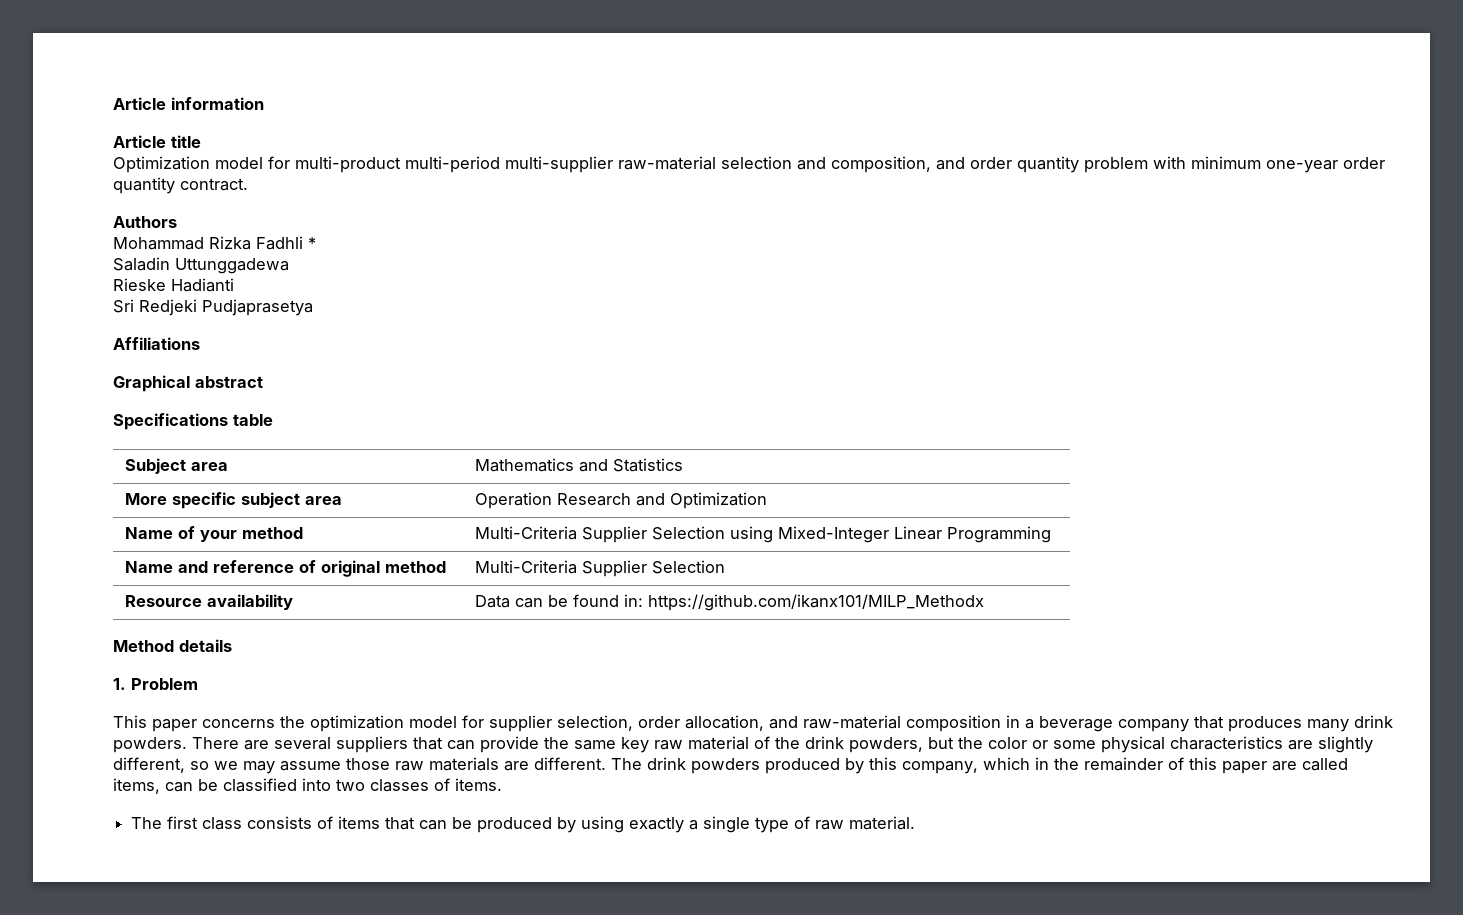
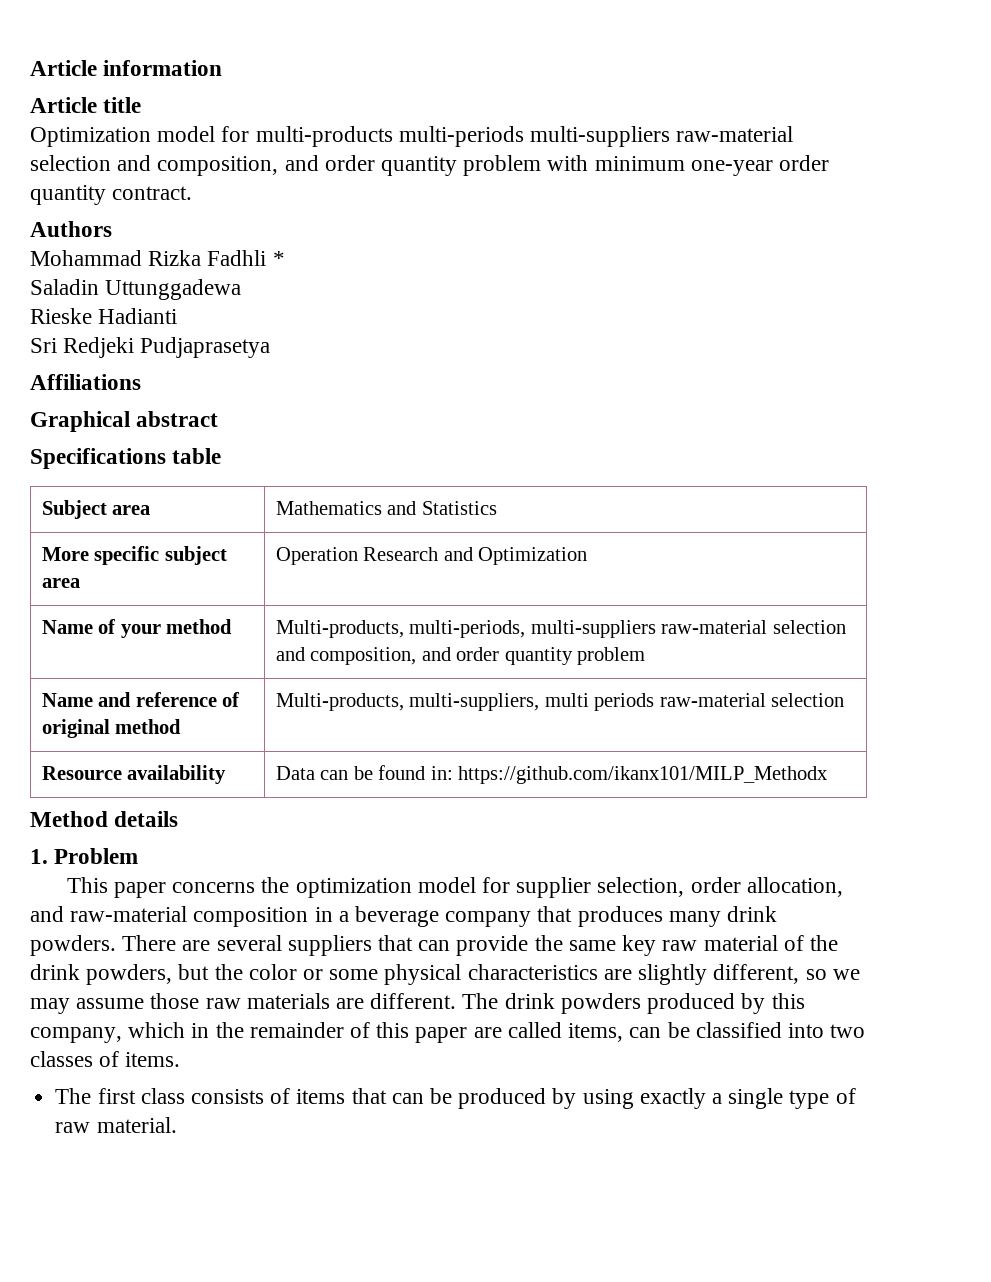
[295,156,613,173] multi-product multi-period multi-supplier -> [255,126,671,147] multi-products multi-periods multi-suppliers
[475,526,1052,543] Multi-Criteria Supplier Selection using Mixed-Integer Linear Programming -> [275,620,846,638] [275,647,646,665] Multi-products, multi-periods, multi-suppliers raw-material selection and composition, and order quantity problem
[475,560,726,577] Multi-Criteria Supplier Selection -> [275,693,845,711] Multi-products, multi-suppliers, multi periods raw-material selection

